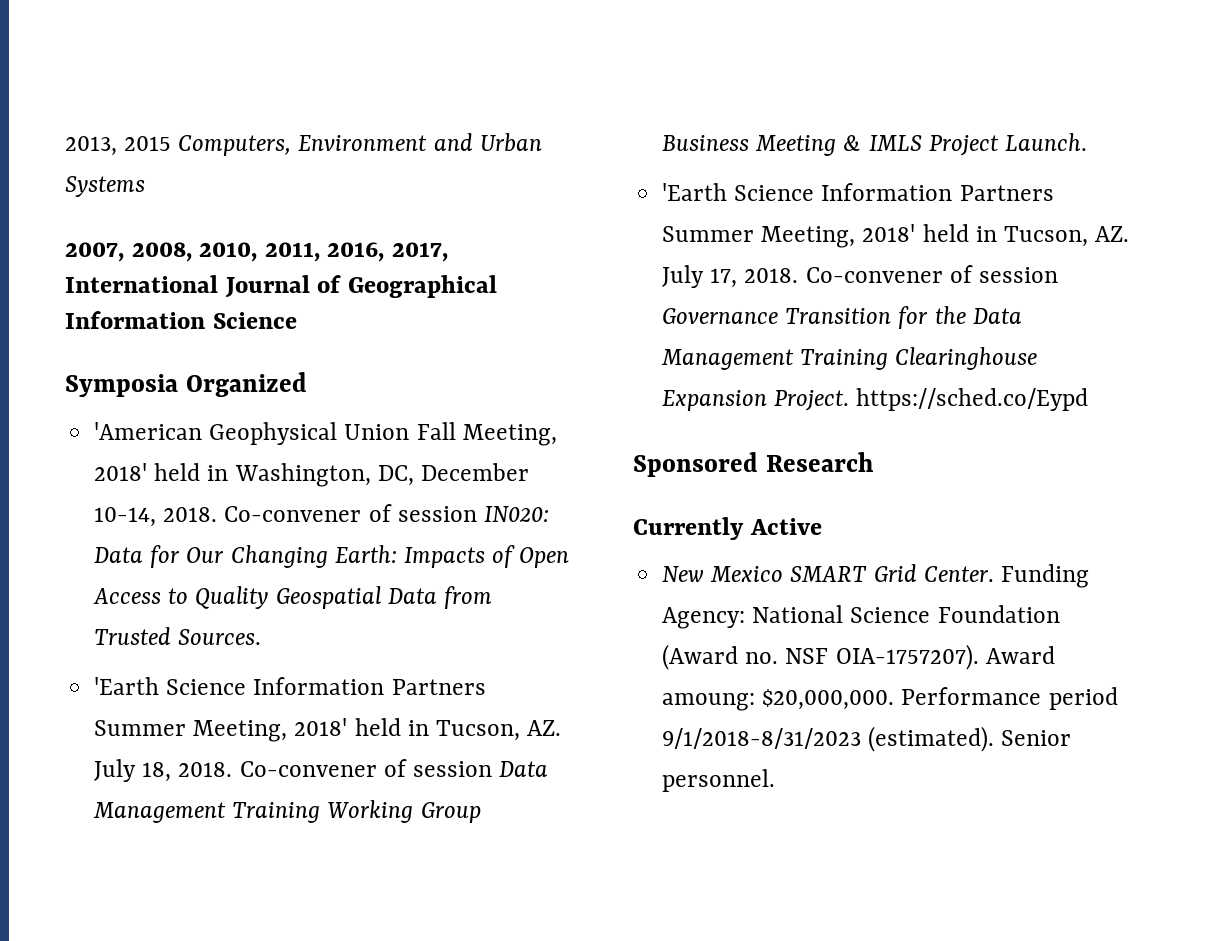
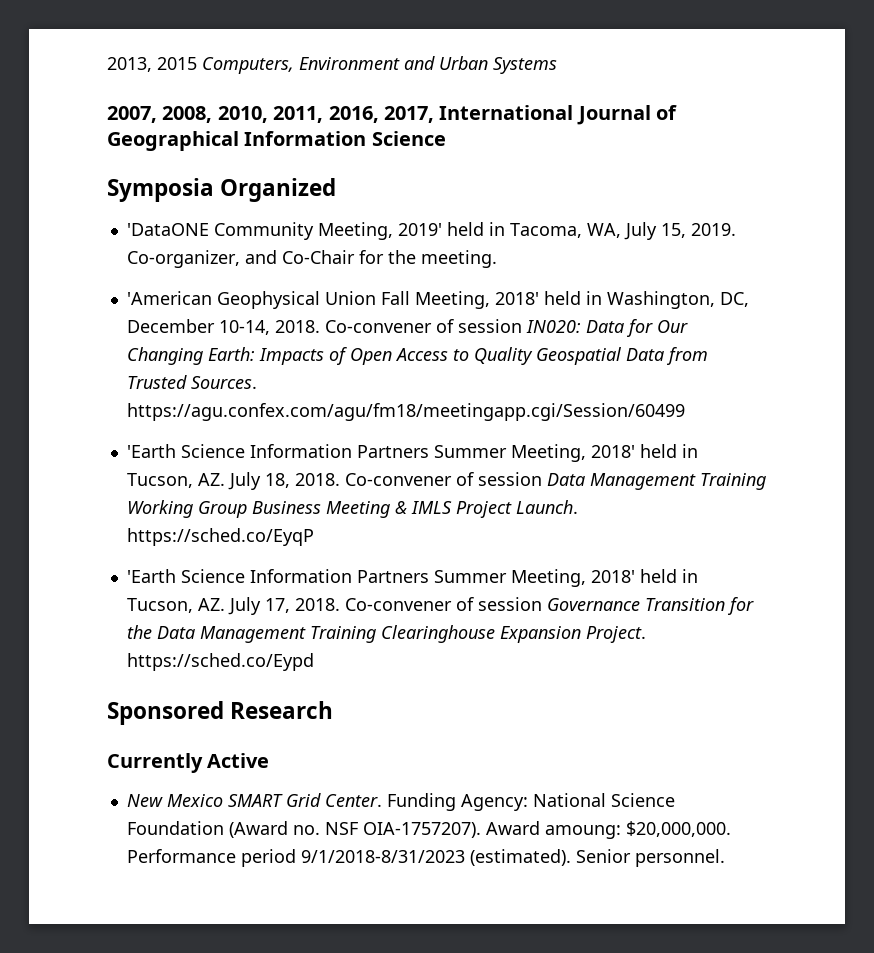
(307, 384) none -> [126,222,736,240] [126,250,497,268] // 'DataONE Community Meeting, 2019' held in Tacoma, WA, July 15, 2019. Co-organizer, and Co-Chair for the meeting.
(262, 637) none -> [126,403,685,421] https://agu.confex.com/agu/fm18/meetingapp.cgi/Session/60499
(1087, 142) none -> [126,528,314,546] https://sched.co/EyqP

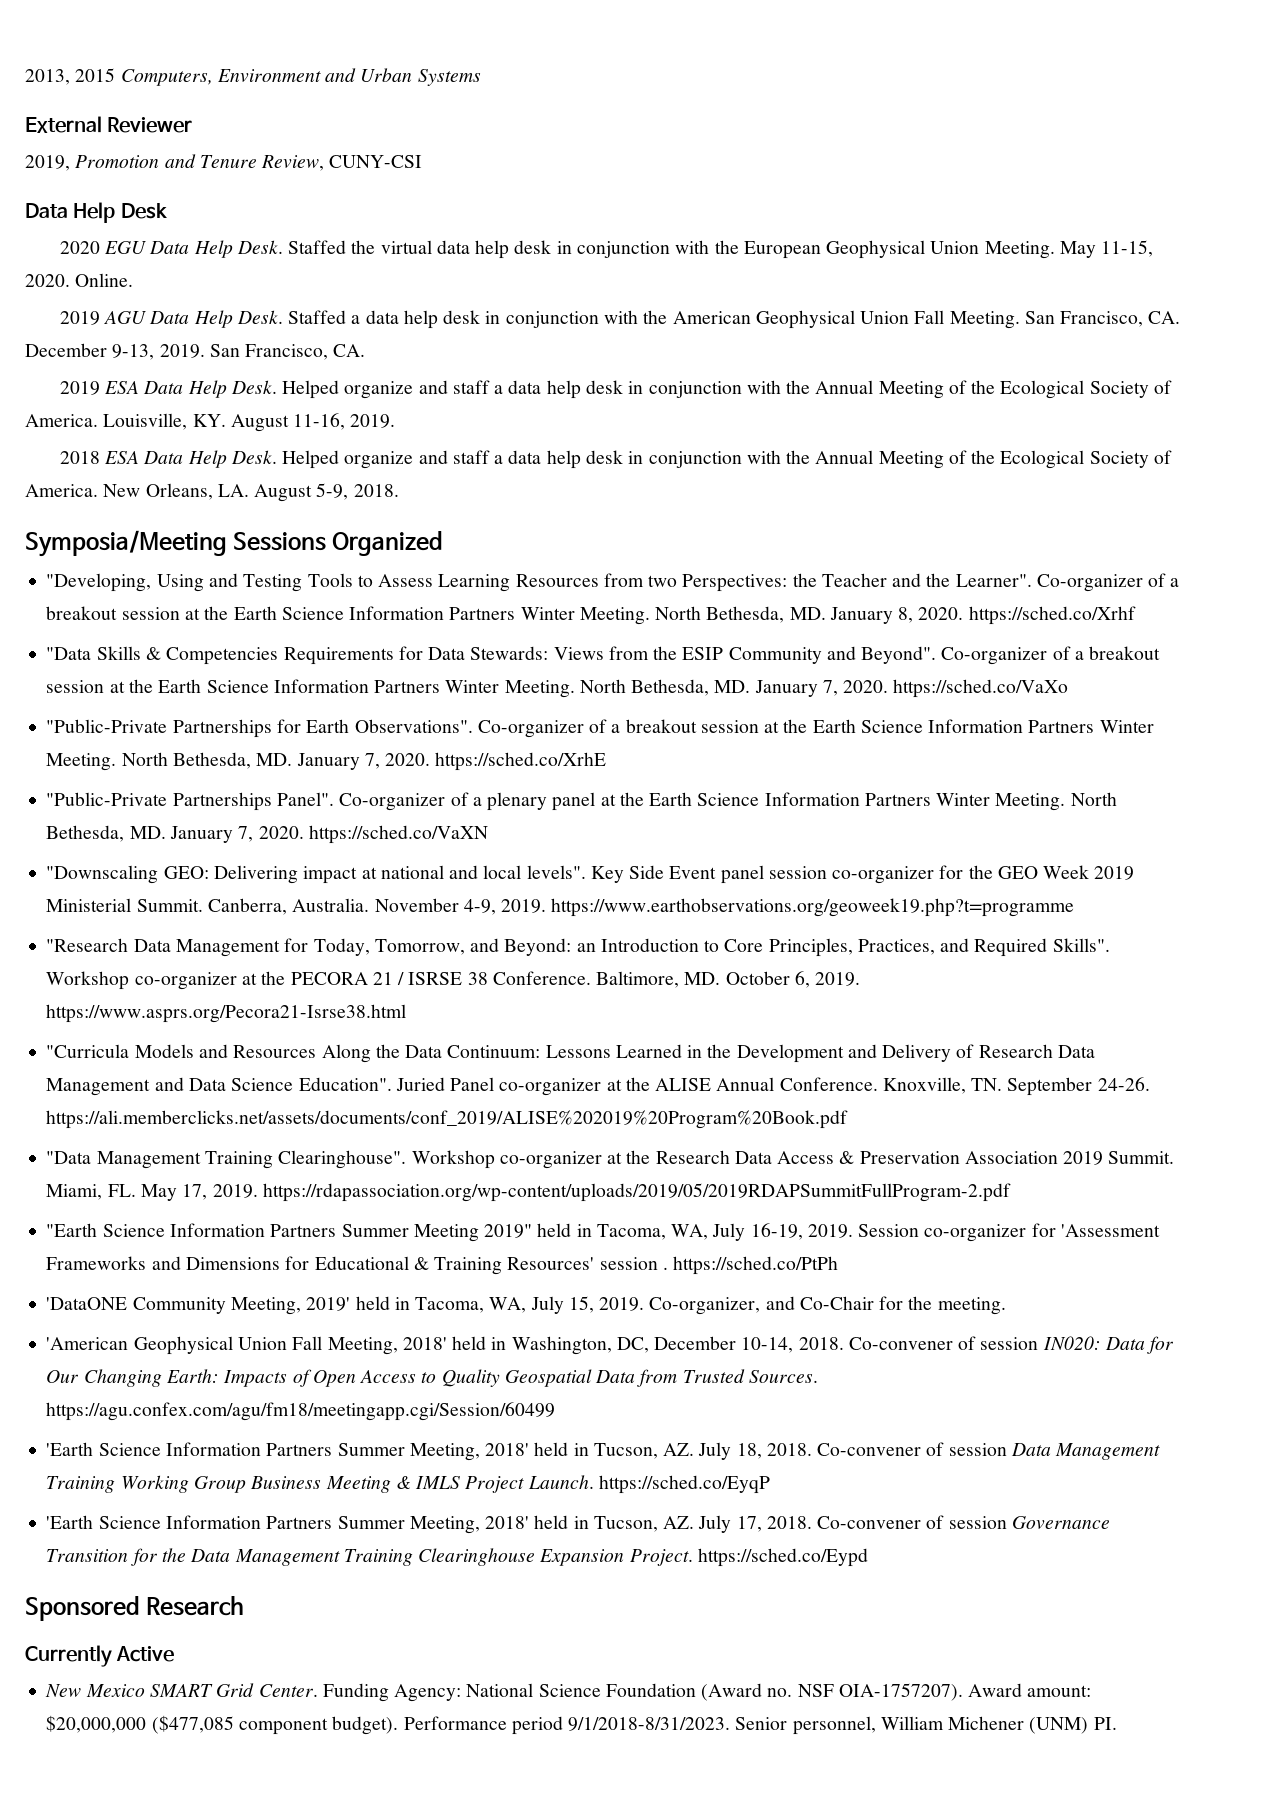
[107,105,678,125] [107,131,446,151] [107,178,337,202] 2007, 2008, 2010, 2011, 2016, 2017, International Journal of Geographical Information Science // Symposia Organized -> [25,116,193,133] [25,154,423,171] [25,202,167,223] [59,240,1154,259] [25,273,134,287] [59,310,1181,329] [25,343,366,360] [59,380,1172,399] [25,413,396,432] [59,450,1172,469] [25,483,399,502] [25,530,444,557] [46,573,1180,592] [46,606,1136,625] [46,646,1161,665] [46,679,1069,698] [46,719,1154,738] [46,752,607,771] [46,792,1117,811] [46,825,488,844] [46,865,1135,884] [46,898,1075,917] [46,938,1110,957] [46,971,861,990] [46,1004,407,1023] [46,1044,1095,1063] [46,1077,1150,1096] [46,1110,849,1129] [46,1150,1175,1169] [46,1183,1011,1202] [46,1223,1160,1242] [46,1256,839,1275] External Reviewer // 2019, Promotion and Tenure Review, CUNY-CSI // Data Help Desk // 2020 EGU Data Help Desk. Staffed the virtual data help desk in conjunction with the European Geophysical Union Meeting. May 11-15, 2020. Online. // 2019 AGU Data Help Desk. Staffed a data help desk in conjunction with the American Geophysical Union Fall Meeting. San Francisco, CA. December 9-13, 2019. San Francisco, CA. // 2019 ESA Data Help Desk. Helped organize and staff a data help desk in conjunction with the Annual Meeting of the Ecological Society of America. Louisville, KY. August 11-16, 2019. // 2018 ESA Data Help Desk. Helped organize and staff a data help desk in conjunction with the Annual Meeting of the Ecological Society of America. New Orleans, LA. August 5-9, 2018. // Symposia/Meeting Sessions Organized // "Developing, Using and Testing Tools to Assess Learning Resources from two Perspectives: the Teacher and the Learner". Co-organizer of a breakout session at the Earth Science Information Partners Winter Meeting. North Bethesda, MD. January 8, 2020. https://sched.co/Xrhf // "Data Skills & Competencies Requirements for Data Stewards: Views from the ESIP Community and Beyond". Co-organizer of a breakout session at the Earth Science Information Partners Winter Meeting. North Bethesda, MD. January 7, 2020. https://sched.co/VaXo // "Public-Private Partnerships for Earth Observations". Co-organizer of a breakout session at the Earth Science Information Partners Winter Meeting. North Bethesda, MD. January 7, 2020. https://sched.co/XrhE // "Public-Private Partnerships Panel". Co-organizer of a plenary panel at the Earth Science Information Partners Winter Meeting. North Bethesda, MD. January 7, 2020. https://sched.co/VaXN // "Downscaling GEO: Delivering impact at national and local levels". Key Side Event panel session co-organizer for the GEO Week 2019 Ministerial Summit. Canberra, Australia. November 4-9, 2019. https://www.earthobservations.org/geoweek19.php?t=programme // "Research Data Management for Today, Tomorrow, and Beyond: an Introduction to Core Principles, Practices, and Required Skills". Workshop co-organizer at the PECORA 21 / ISRSE 38 Conference. Baltimore, MD. October 6, 2019. https://www.asprs.org/Pecora21-Isrse38.html // "Curricula Models and Resources Along the Data Continuum: Lessons Learned in the Development and Delivery of Research Data Management and Data Science Education". Juried Panel co-organizer at the ALISE Annual Conference. Knoxville, TN. September 24-26. https://ali.memberclicks.net/assets/documents/conf_2019/ALISE%202019%20Program%20Book.pdf // "Data Management Training Clearinghouse". Workshop co-organizer at the Research Data Access & Preservation Association 2019 Summit. Miami, FL. May 17, 2019. https://rdapassociation.org/wp-content/uploads/2019/05/2019RDAPSummitFullProgram-2.pdf // "Earth Science Information Partners Summer Meeting 2019" held in Tacoma, WA, July 16-19, 2019. Session co-organizer for 'Assessment Frameworks and Dimensions for Educational & Training Resources' session . https://sched.co/PtPh
[544,821,731,839] [126,849,725,867] amoung: $20,000,000. Performance period 9/1/2018-8/31/2023 (estimated). Senior personnel. -> [1027,1685,1092,1697] [46,1715,1117,1735] amount: $20,000,000 ($477,085 component budget). Performance period 9/1/2018-8/31/2023. Senior personnel, William Michener (UNM) PI.

